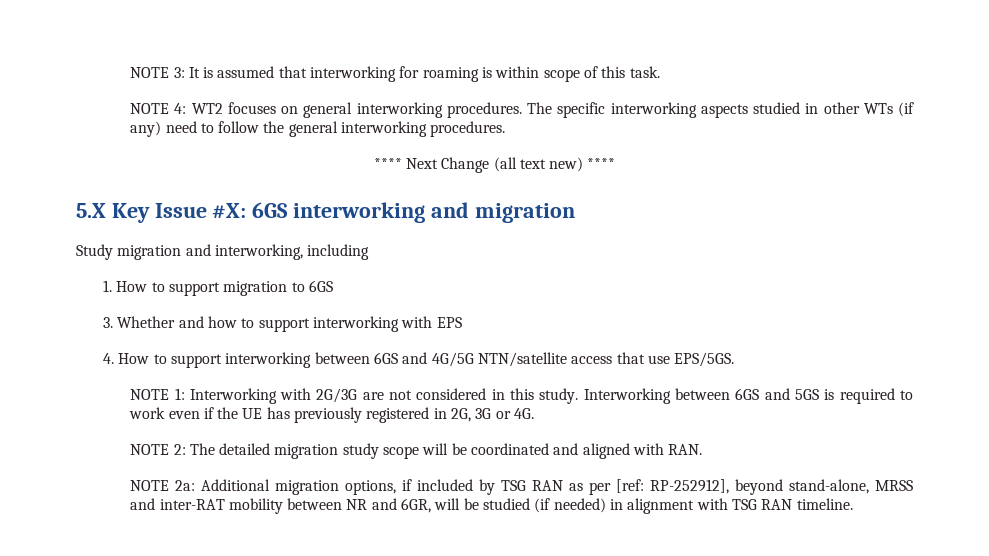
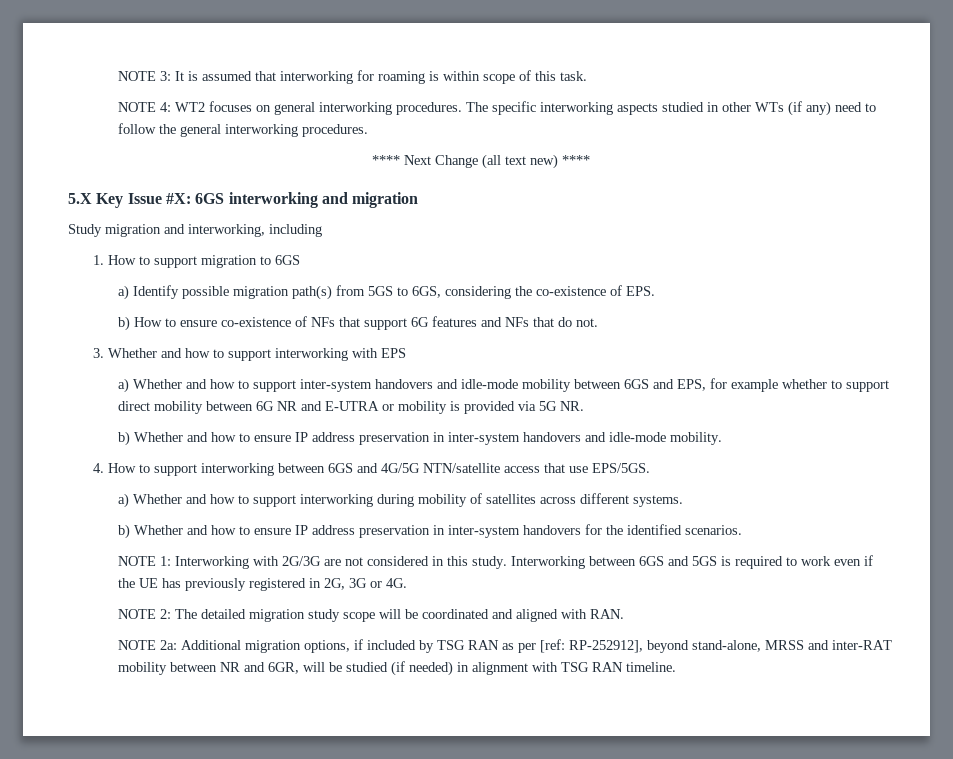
(334, 286) none -> [117,285,655,300] [117,316,598,331] // a) Identify possible migration path(s) from 5GS to 6GS, considering the co-existence of EPS. // b) How to ensure co-existence of NFs that support 6G features and NFs that do not.
(462, 322) none -> [117,378,889,393] [117,401,584,414] [117,431,722,446] // a) Whether and how to support inter-system handovers and idle-mode mobility between 6GS and EPS, for example whether to support direct mobility between 6G NR and E-UTRA or mobility is provided via 5G NR. // b) Whether and how to ensure IP address preservation in inter-system handovers and idle-mode mobility.
(735, 359) none -> [117,493,683,508] [117,524,742,539] // a) Whether and how to support interworking during mobility of satellites across different systems. // b) Whether and how to ensure IP address preservation in inter-system handovers for the identified scenarios.

